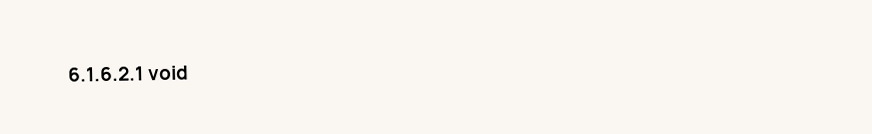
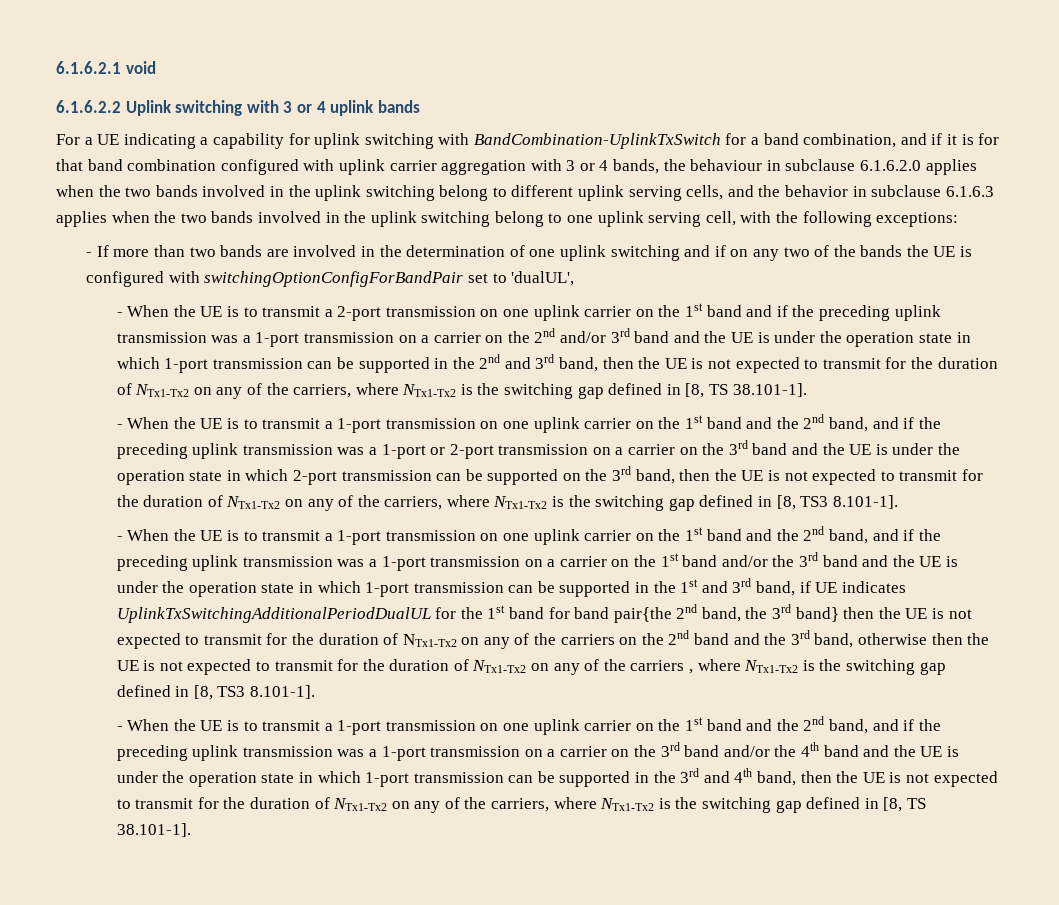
(190, 73) none -> [56,100,420,116] [56,133,1000,149] [56,159,977,175] [56,185,994,201] [56,211,959,227] [86,245,973,261] [86,271,575,287] [116,303,941,321] [116,328,971,347] [116,354,998,373] [116,383,807,399] [116,414,941,433] [116,440,960,459] [116,466,983,485] [116,495,898,511] [116,526,941,545] [116,552,958,571] [116,578,906,597] [116,604,972,623] [116,630,990,649] [116,659,946,675] [116,685,315,700] [116,716,941,735] [116,742,959,761] [116,768,998,787] [116,797,926,813] [116,823,191,837] // 6.1.6.2.2 Uplink switching with 3 or 4 uplink bands // For a UE indicating a capability for uplink switching with BandCombination-UplinkTxSwitch for a band combination, and if it is for that band combination configured with uplink carrier aggregation with 3 or 4 bands, the behaviour in subclause 6.1.6.2.0 applies when the two bands involved in the uplink switching belong to different uplink serving cells, and the behavior in subclause 6.1.6.3 applies when the two bands involved in the uplink switching belong to one uplink serving cell, with the following exceptions: // - If more than two bands are involved in the determination of one uplink switching and if on any two of the bands the UE is configured with switchingOptionConfigForBandPair set to 'dualUL', // - When the UE is to transmit a 2-port transmission on one uplink carrier on the 1st band and if the preceding uplink transmission was a 1-port transmission on a carrier on the 2nd and/or 3rd band and the UE is under the operation state in which 1-port transmission can be supported in the 2nd and 3rd band, then the UE is not expected to transmit for the duration of NTx1-Tx2 on any of the carriers, where NTx1-Tx2 is the switching gap defined in [8, TS 38.101-1]. // - When the UE is to transmit a 1-port transmission on one uplink carrier on the 1st band and the 2nd band, and if the preceding uplink transmission was a 1-port or 2-port transmission on a carrier on the 3rd band and the UE is under the operation state in which 2-port transmission can be supported on the 3rd band, then the UE is not expected to transmit for the duration of NTx1-Tx2 on any of the carriers, where NTx1-Tx2 is the switching gap defined in [8, TS3 8.101-1]. // - When the UE is to transmit a 1-port transmission on one uplink carrier on the 1st band and the 2nd band, and if the preceding uplink transmission was a 1-port transmission on a carrier on the 1st band and/or the 3rd band and the UE is under the operation state in which 1-port transmission can be supported in the 1st and 3rd band, if UE indicates UplinkTxSwitchingAdditionalPeriodDualUL for the 1st band for band pair{the 2nd band, the 3rd band} then the UE is not expected to transmit for the duration of NTx1-Tx2 on any of the carriers on the 2nd band and the 3rd band, otherwise then the UE is not expected to transmit for the duration of NTx1-Tx2 on any of the carriers , where NTx1-Tx2 is the switching gap defined in [8, TS3 8.101-1]. // - When the UE is to transmit a 1-port transmission on one uplink carrier on the 1st band and the 2nd band, and if the preceding uplink transmission was a 1-port transmission on a carrier on the 3rd band and/or the 4th band and the UE is under the operation state in which 1-port transmission can be supported in the 3rd and 4th band, then the UE is not expected to transmit for the duration of NTx1-Tx2 on any of the carriers, where NTx1-Tx2 is the switching gap defined in [8, TS 38.101-1].

